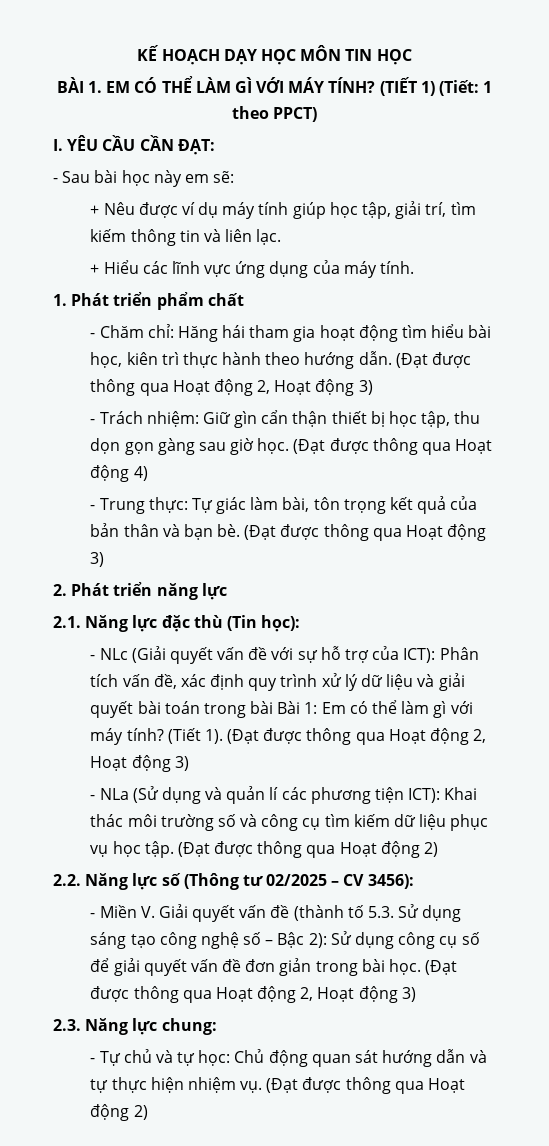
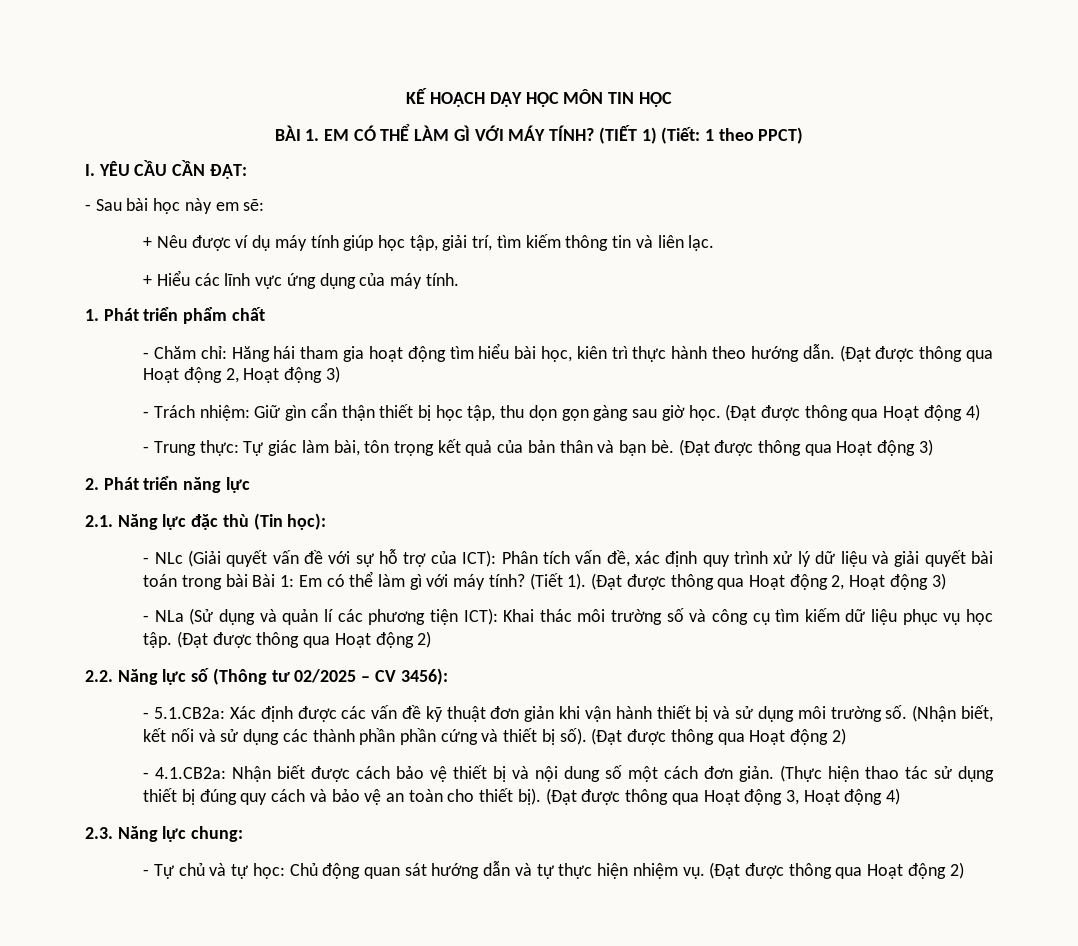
[99,904,462,922] [90,931,480,949] [90,958,458,976] [90,986,416,1003] Miền V. Giải quyết vấn đề (thành tố 5.3. Sử dụng sáng tạo công nghệ số – Bậc 2): Sử dụng công cụ số để giải quyết vấn đề đơn giản trong bài học. (Đạt được thông qua Hoạt động 2, Hoạt động 3) -> [154,705,994,722] [143,728,846,745] [143,765,995,782] [143,788,901,805] 5.1.CB2a: Xác định được các vấn đề kỹ thuật đơn giản khi vận hành thiết bị và sử dụng môi trường số. (Nhận biết, kết nối và sử dụng các thành phần phần cứng và thiết bị số). (Đạt được thông qua Hoạt động 2) // - 4.1.CB2a: Nhận biết được cách bảo vệ thiết bị và nội dung số một cách đơn giản. (Thực hiện thao tác sử dụng thiết bị đúng quy cách và bảo vệ an toàn cho thiết bị). (Đạt được thông qua Hoạt động 3, Hoạt động 4)

